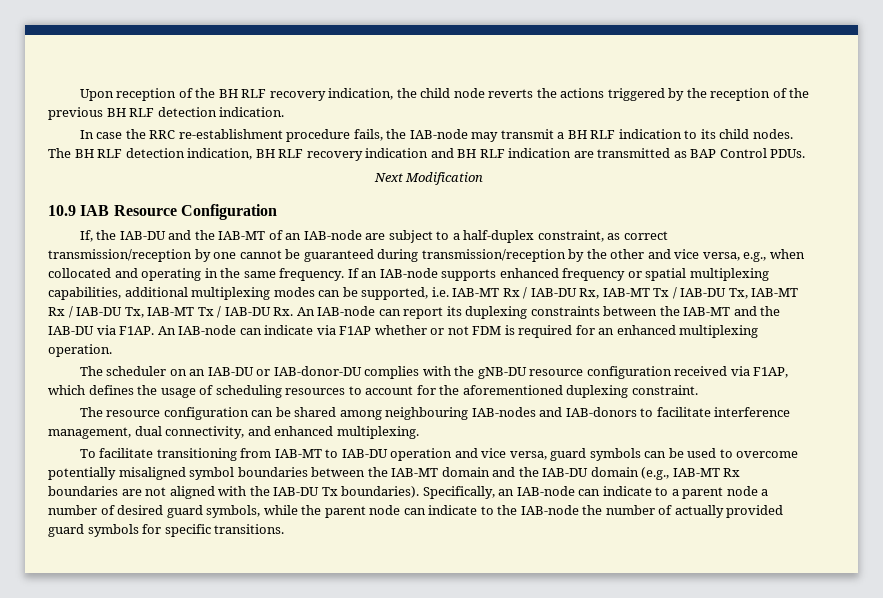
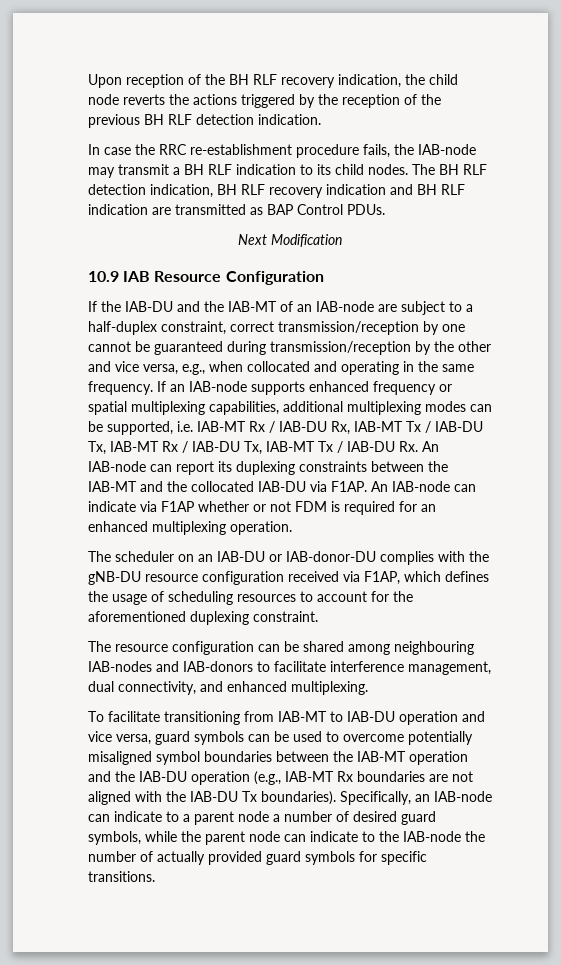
[79,230,93,242] If, -> [88,301,97,312] If
[607,233,621,240] as -> (226, 328) none
(781, 311) none -> [191,481,254,492] collocated
[441,467,639,477] domain and the IAB-DU domain -> [409,751,468,765] [88,771,250,785] operation and the IAB-DU operation

